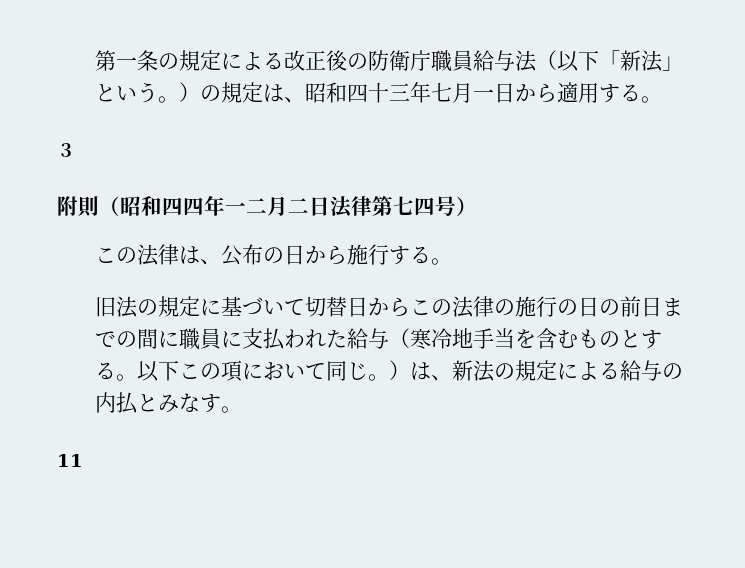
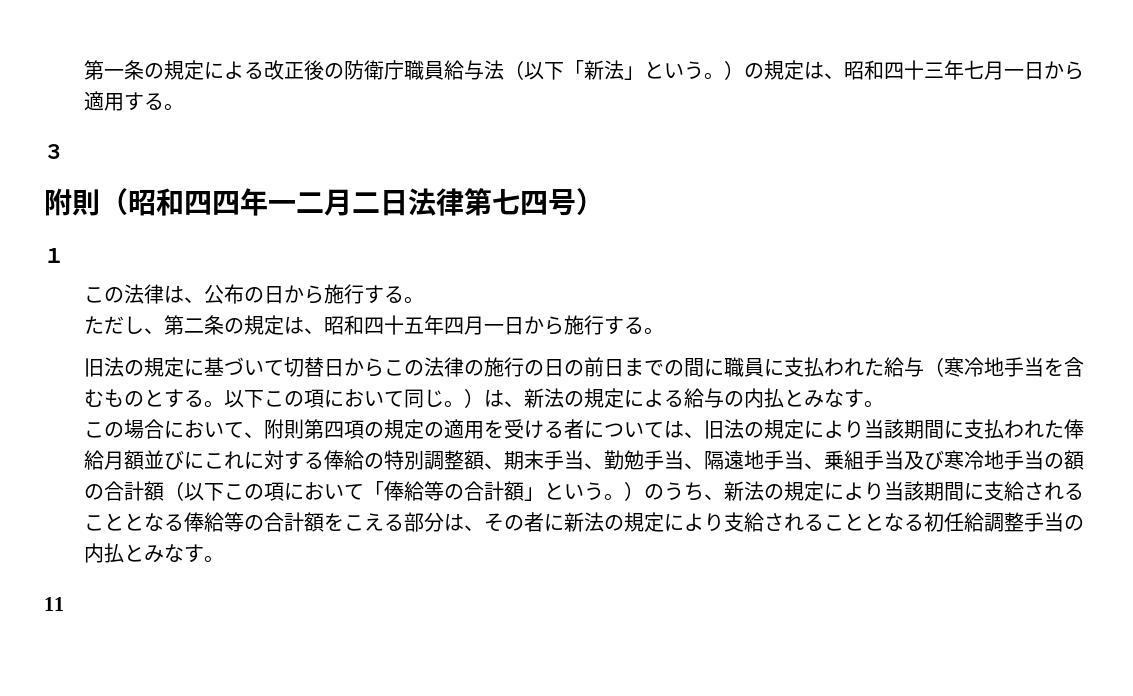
(477, 206) none -> [44,248,64,263] // １
(452, 261) none -> [83,315,664,335] // ただし、第二条の規定は、昭和四十五年四月一日から施行する。
(242, 409) none -> [83,419,1084,439] [83,450,1084,470] [83,481,1084,501] [83,512,1084,532] [83,543,224,563] // この場合において、附則第四項の規定の適用を受ける者については、旧法の規定により当該期間に支払われた俸給月額並びにこれに対する俸給の特別調整額、期末手当、勤勉手当、隔遠地手当、乗組手当及び寒冷地手当の額の合計額（以下この項において「俸給等の合計額」という。）のうち、新法の規定により当該期間に支給されることとなる俸給等の合計額をこえる部分は、その者に新法の規定により支給されることとなる初任給調整手当の内払とみなす。

